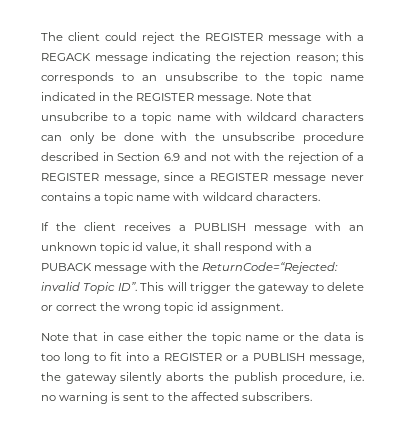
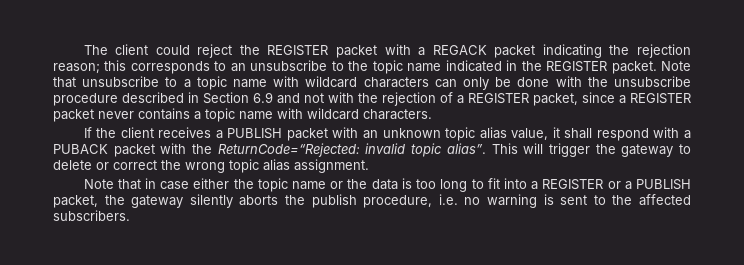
[268,35,321,44] message -> [336,45,378,58] packet
[94,55,148,64] message -> [494,45,536,58] packet
[197,92,312,104] [41,112,108,121] message. Note that unsubcribe -> [611,61,691,74] [53,76,160,88] packet. Note that unsubscribe
[103,175,159,184] message, -> [533,93,578,106] packet,
[273,175,327,184] message -> [53,109,94,122] packet
[254,225,307,234] message -> [286,128,328,141] packet
[132,242,144,251] id -> [479,127,507,139] alias
[94,265,148,274] message -> [113,144,155,157] packet
[83,282,137,294] Topic ID”. -> [411,143,486,157] topic alias”.
[196,302,208,311] id -> [263,159,290,171] alias
[309,355,364,364] message, -> [53,195,98,208] packet,

